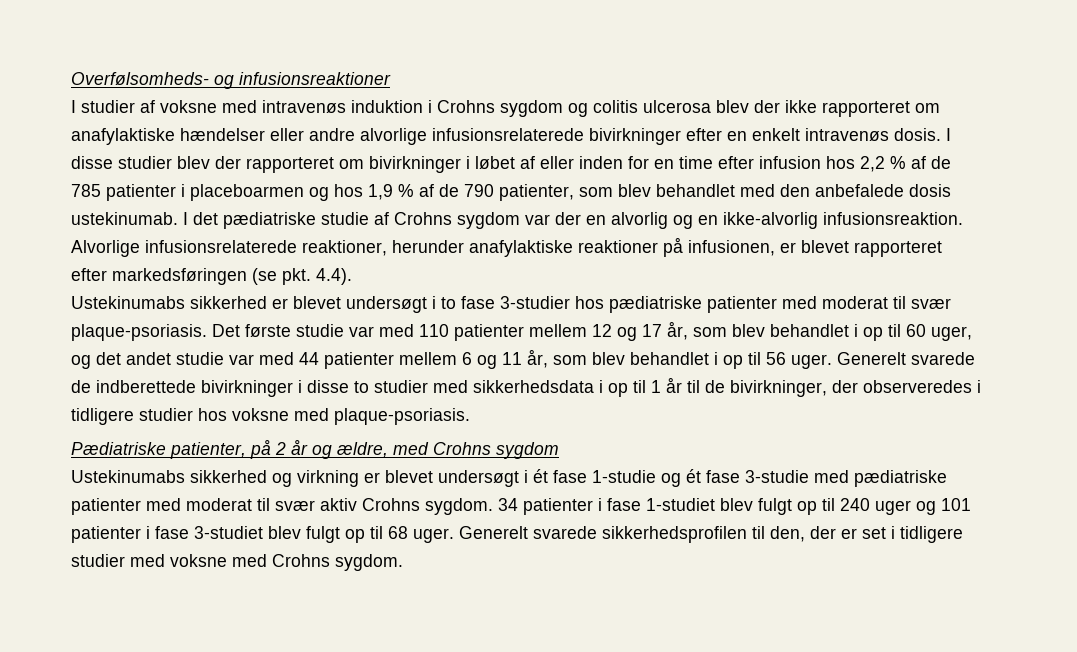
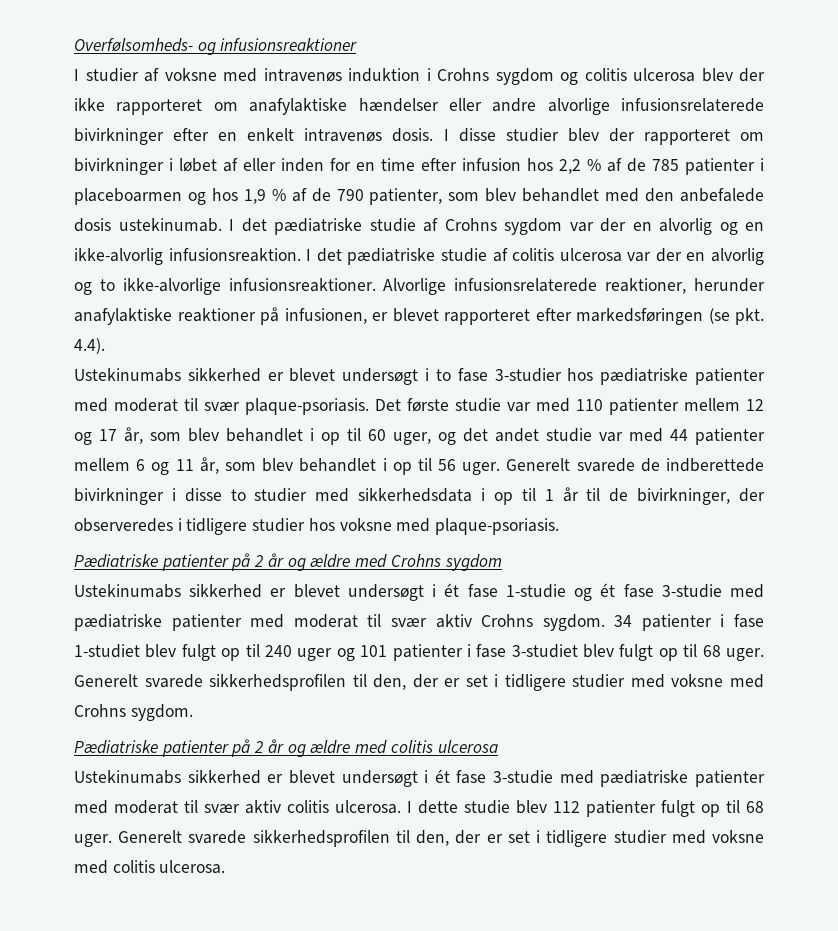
(963, 218) none -> [306,248,764,265] [74,278,376,295] I det pædiatriske studie af colitis ulcerosa var der en alvorlig og to ikke-alvorlige infusionsreaktioner.
[170,440,388,459] patienter, på 2 år og ældre, -> [161,553,351,571] patienter på 2 år og ældre
[272,470,359,487] og virkning -> (263, 591) none
(403, 562) none -> [74,739,498,757] [74,769,765,787] [74,800,764,817] [74,830,765,847] [74,860,226,874] // Pædiatriske patienter på 2 år og ældre med colitis ulcerosa // Ustekinumabs sikkerhed er blevet undersøgt i ét fase 3-studie med pædiatriske patienter med moderat til svær aktiv colitis ulcerosa. I dette studie blev 112 patienter fulgt op til 68 uger. Generelt svarede sikkerhedsprofilen til den, der er set i tidligere studier med voksne med colitis ulcerosa.

